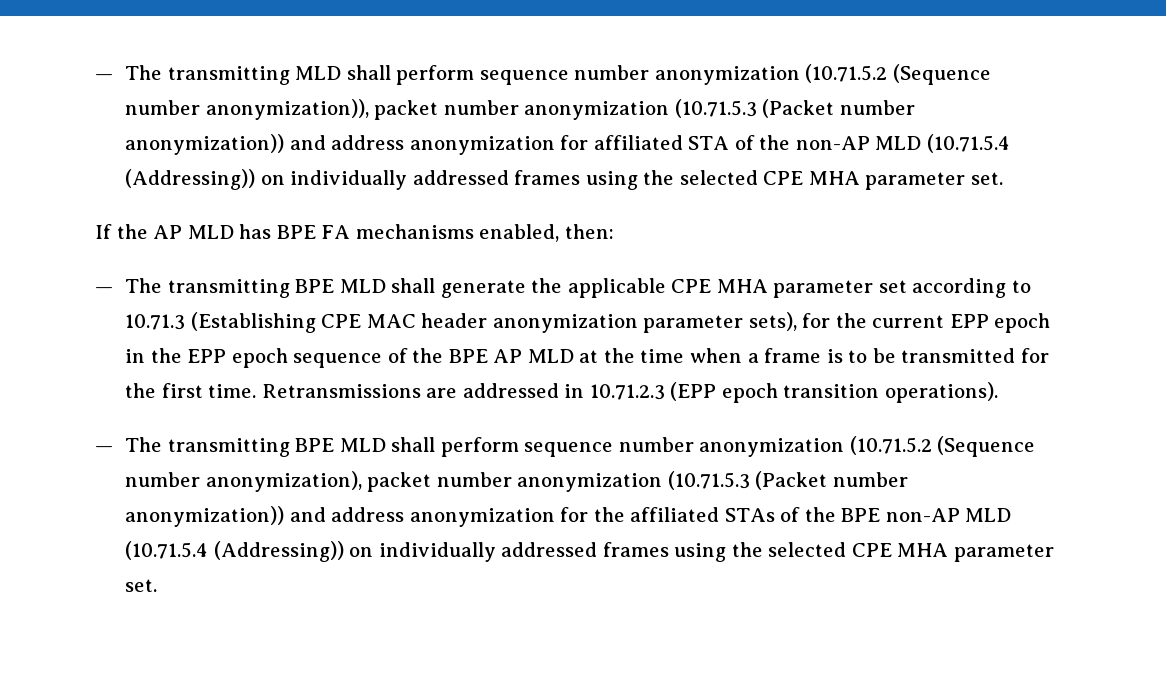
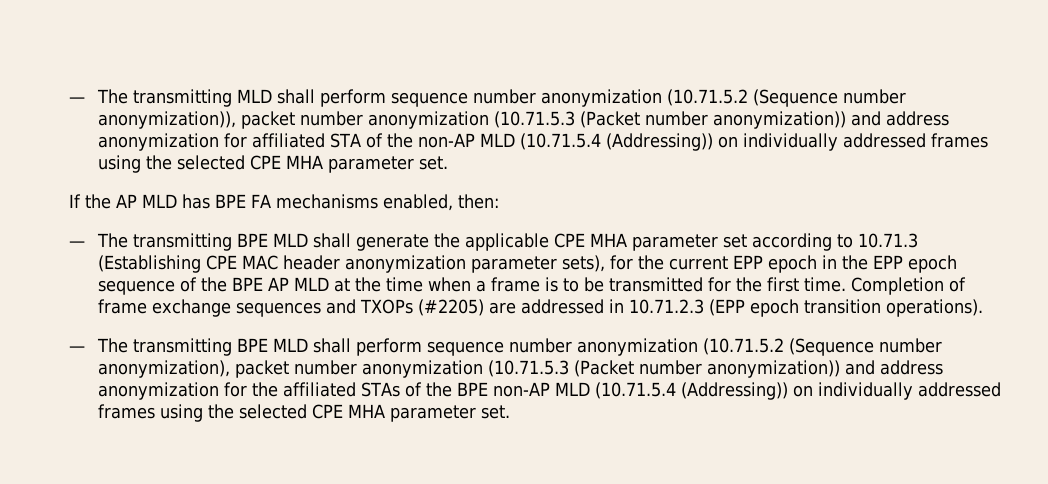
[261,384,421,398] Retransmissions -> [851,277,967,295] [98,299,485,317] Completion of frame exchange sequences and TXOPs (#2205)

